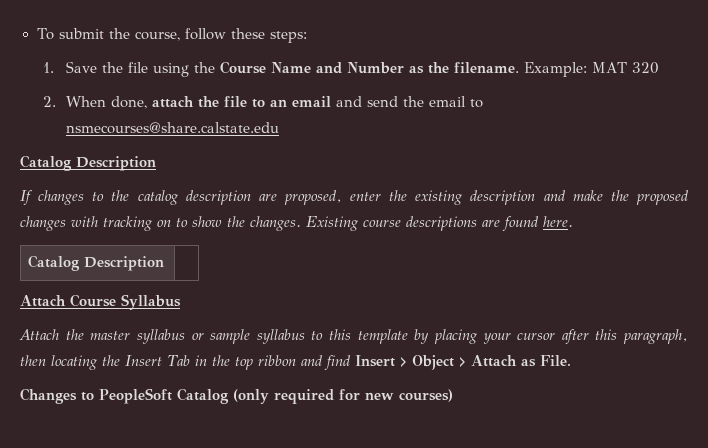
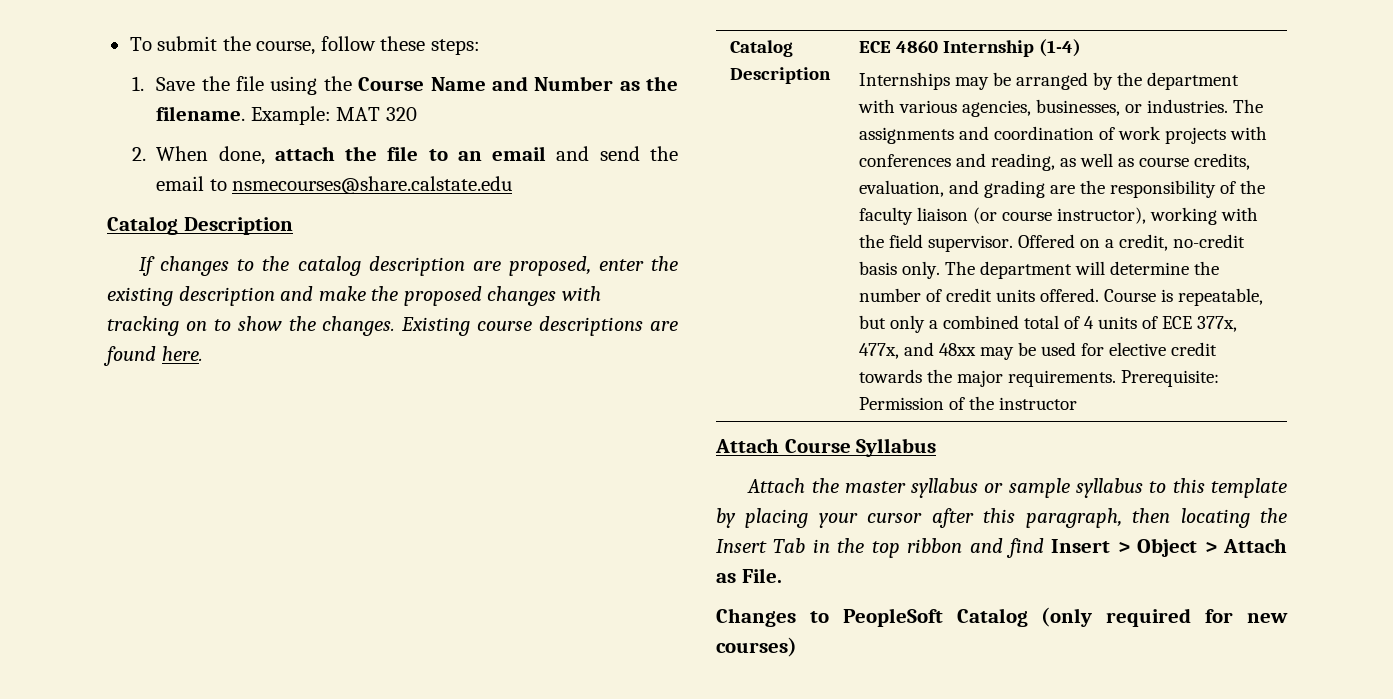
(165, 263) none -> [858,39,1081,57] [858,72,1239,90] [857,99,1263,117] [858,126,1267,144] [858,153,1250,171] [858,180,1265,198] [858,207,1258,225] [858,234,1245,252] [858,261,1219,279] [858,288,1263,306] [858,315,1237,333] [858,342,1217,360] [858,369,1219,387] [858,396,1077,410] ECE 4860 Internship (1-4) // Internships may be arranged by the department with various agencies, businesses, or industries. The assignments and coordination of work projects with conferences and reading, as well as course credits, evaluation, and grading are the responsibility of the faculty liaison (or course instructor), working with the field supervisor. Offered on a credit, no-credit basis only. The department will determine the number of credit units offered. Course is repeatable, but only a combined total of 4 units of ECE 377x, 477x, and 48xx may be used for elective credit towards the major requirements. Prerequisite: Permission of the instructor

